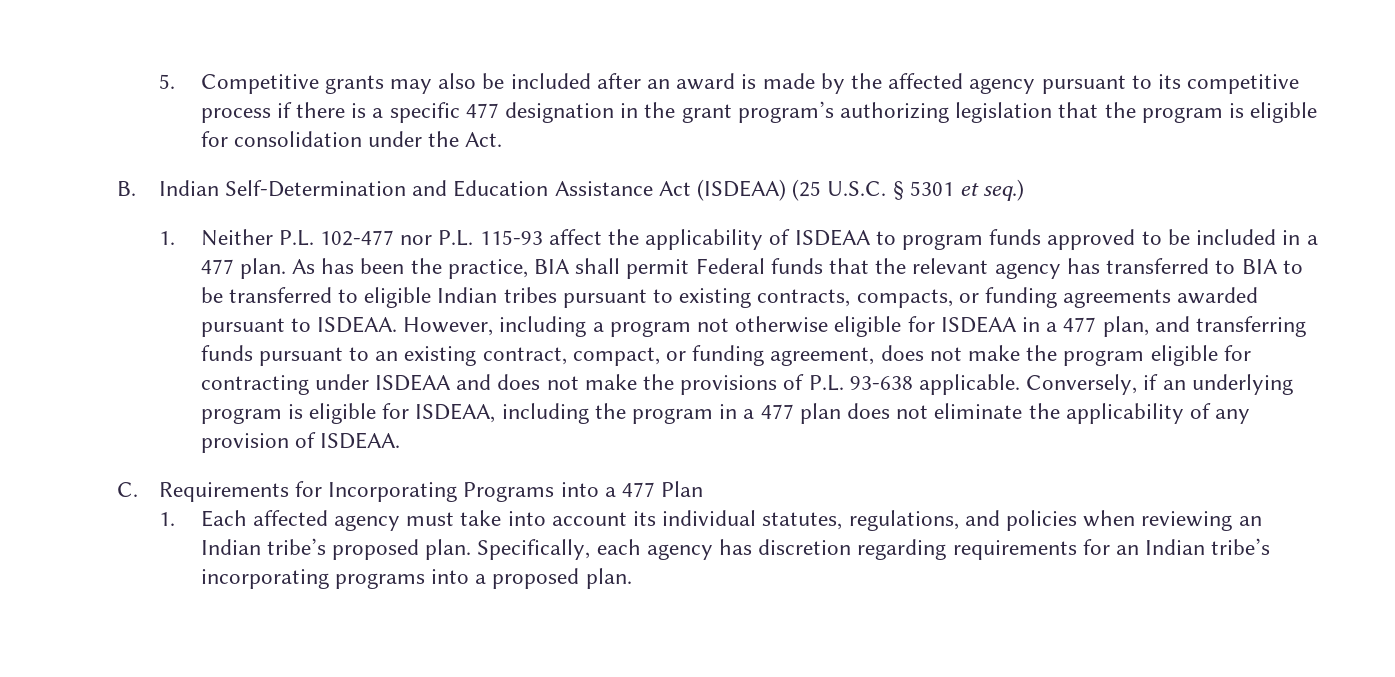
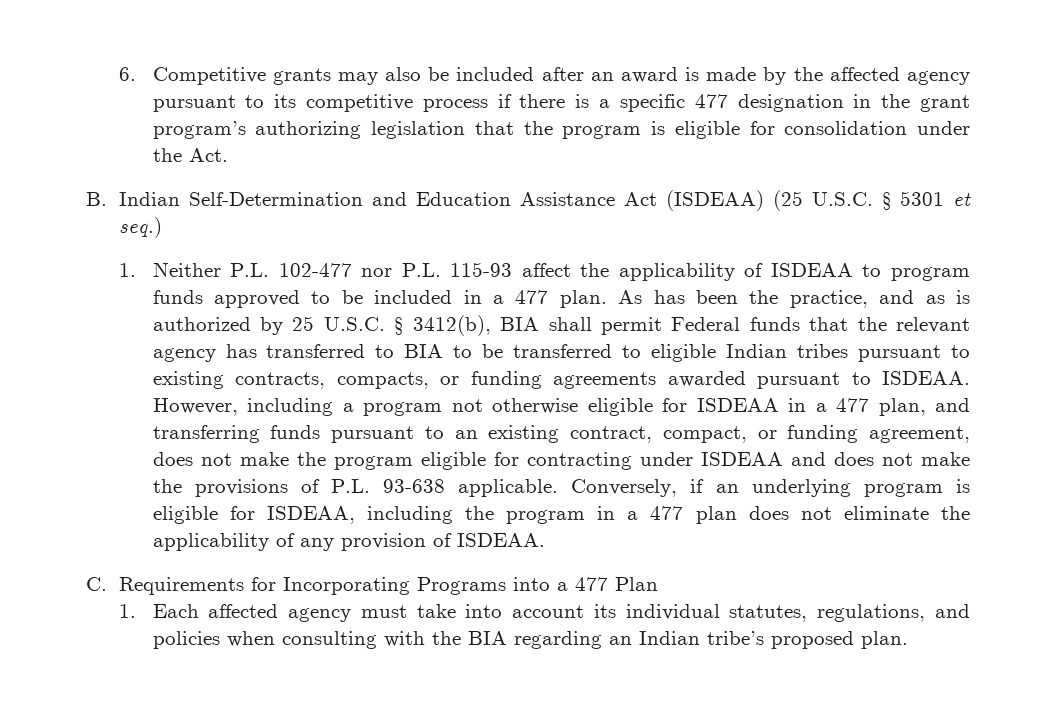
[158,74,175,89] 5. -> [119,67,137,81] 6.
(528, 269) none -> [879,290,971,304] [152,315,491,336] and as is authorized by 25 U.S.C. § 3412(b),
[1141,511,1233,531] reviewing -> [281,631,602,649] consulting with the BIA regarding
[477,538,1271,560] [200,568,632,589] Specifically, each agency has discretion regarding requirements for an Indian tribe’s incorporating programs into a proposed plan. -> (908, 640) none

